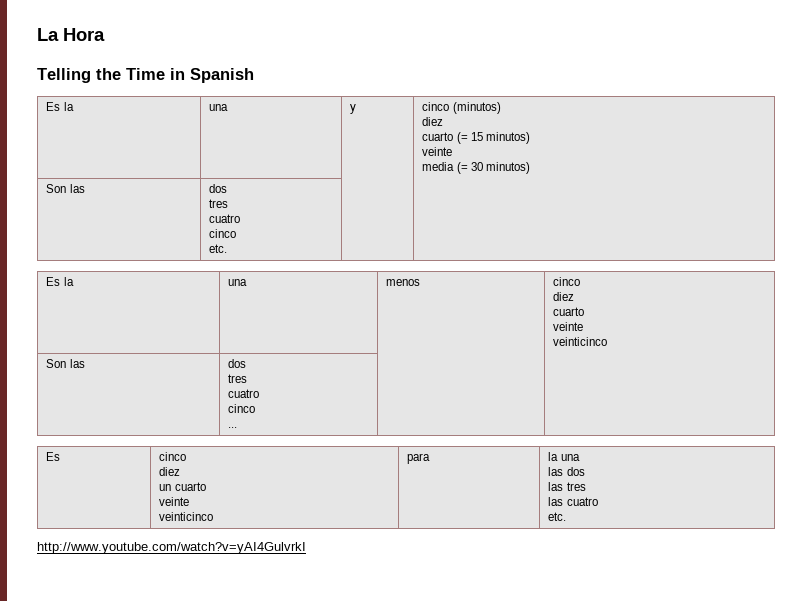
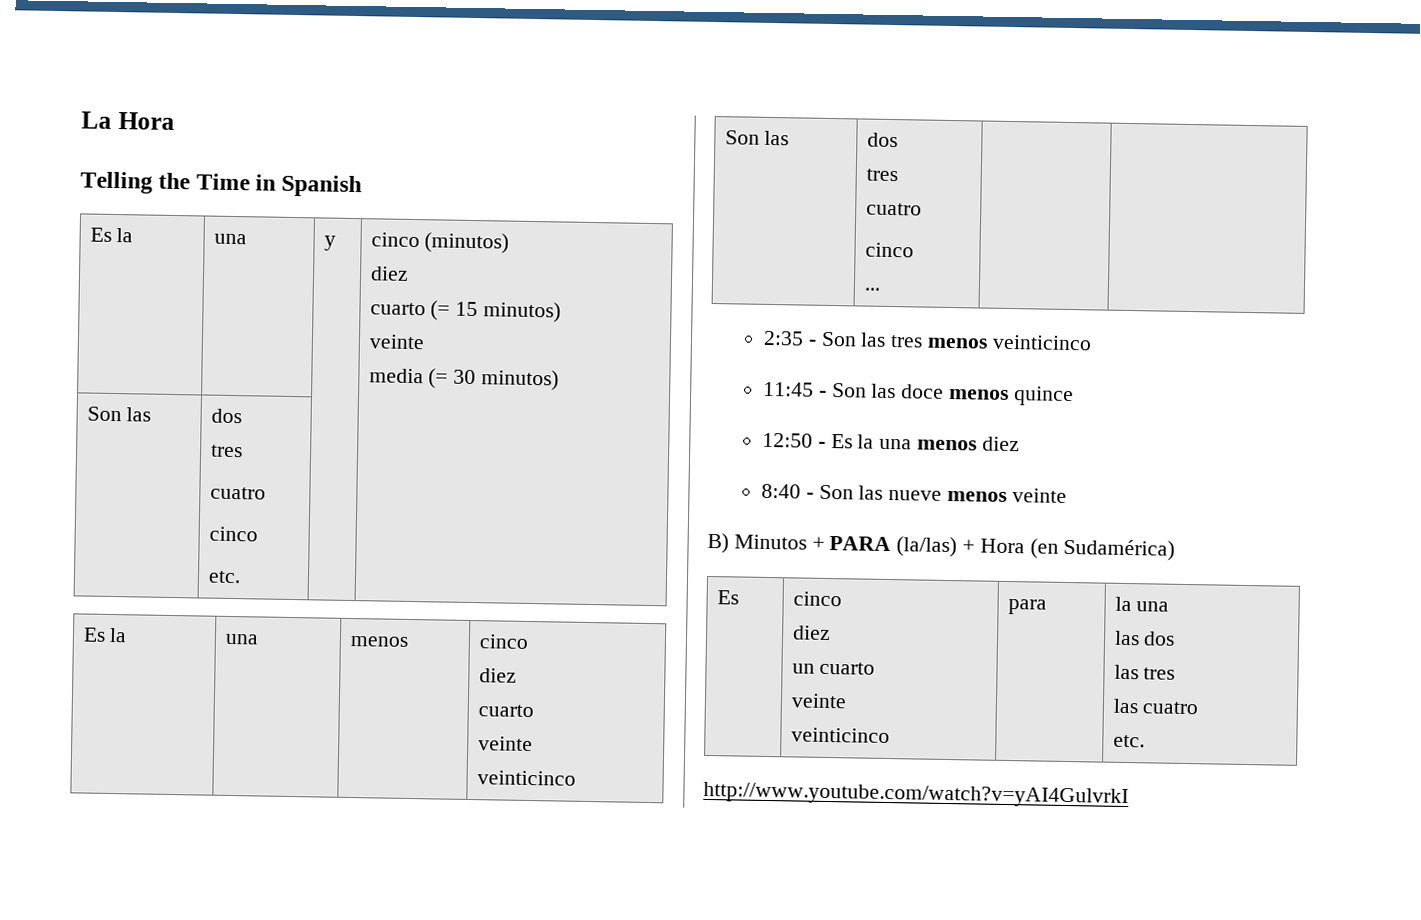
(238, 427) none -> [762,330,1092,351] [762,381,1074,407] [761,432,1020,452] [760,483,1067,503] [707,532,1176,561] // 2:35 - Son las tres menos veinticinco // 11:45 - Son las doce menos quince // 12:50 - Es la una menos diez // 8:40 - Son las nueve menos veinte // B) Minutos + PARA (la/las) + Hora (en Sudamérica)

